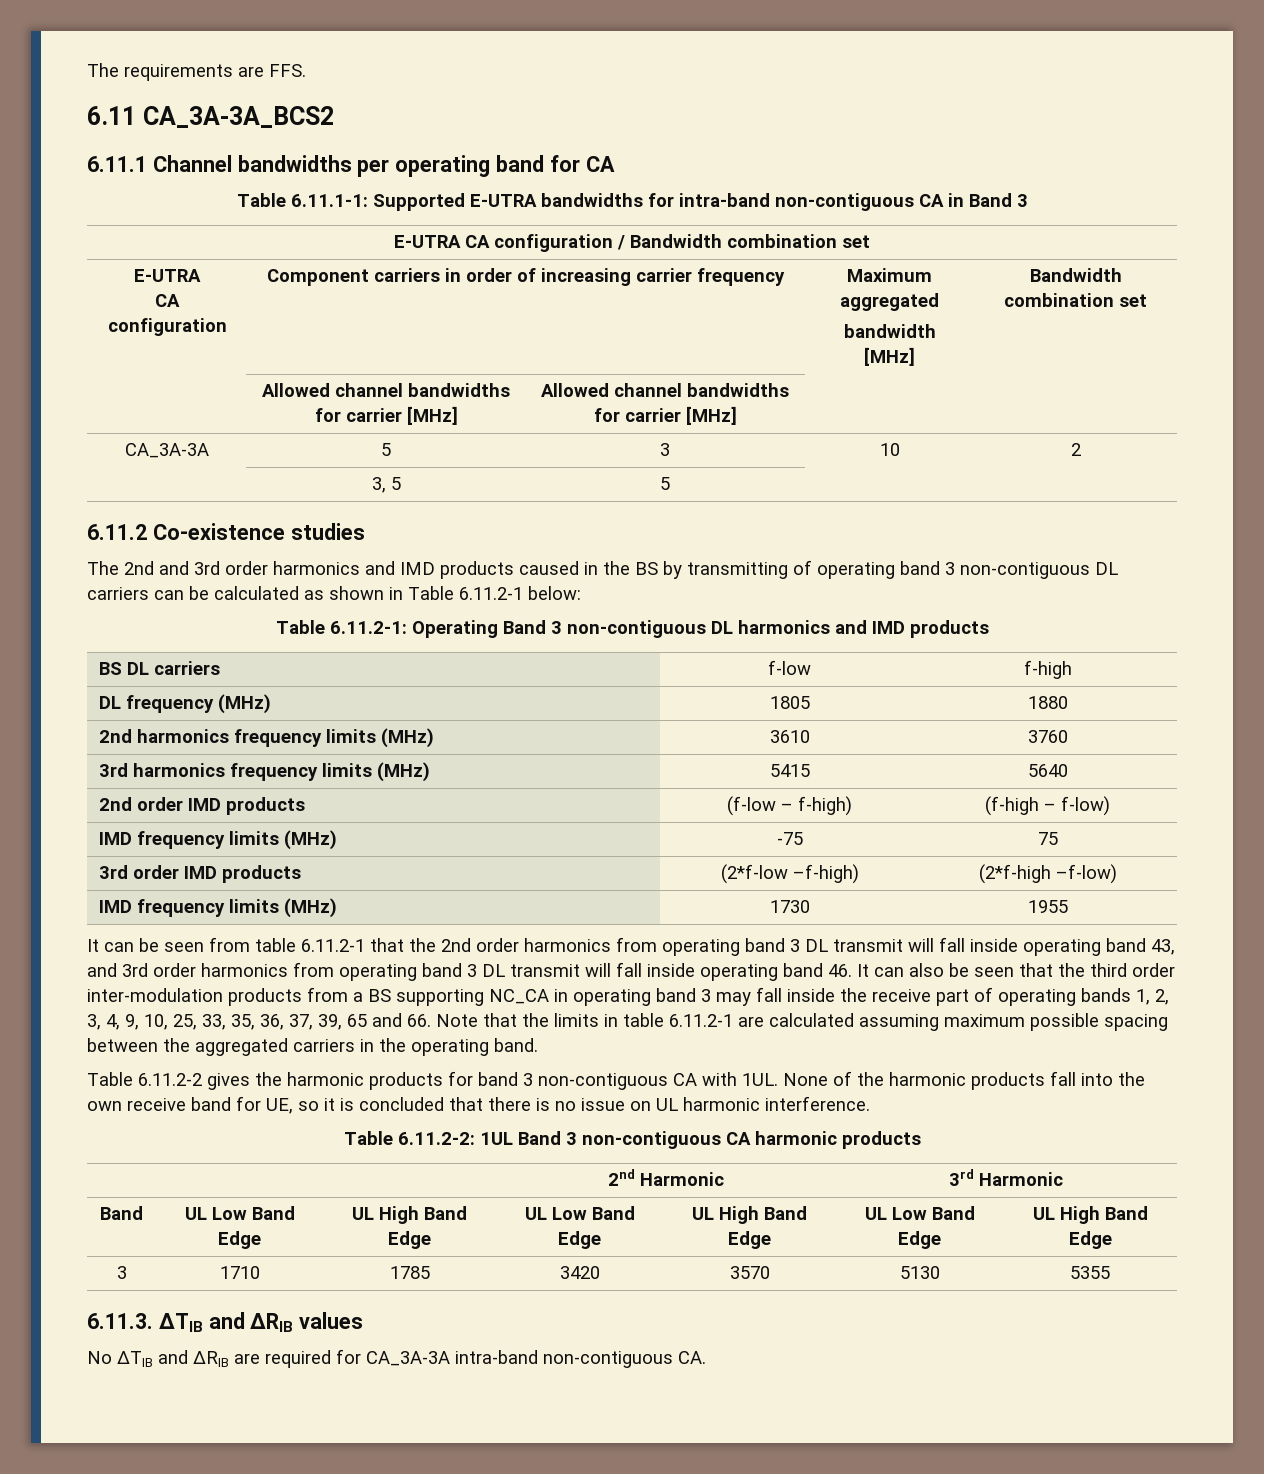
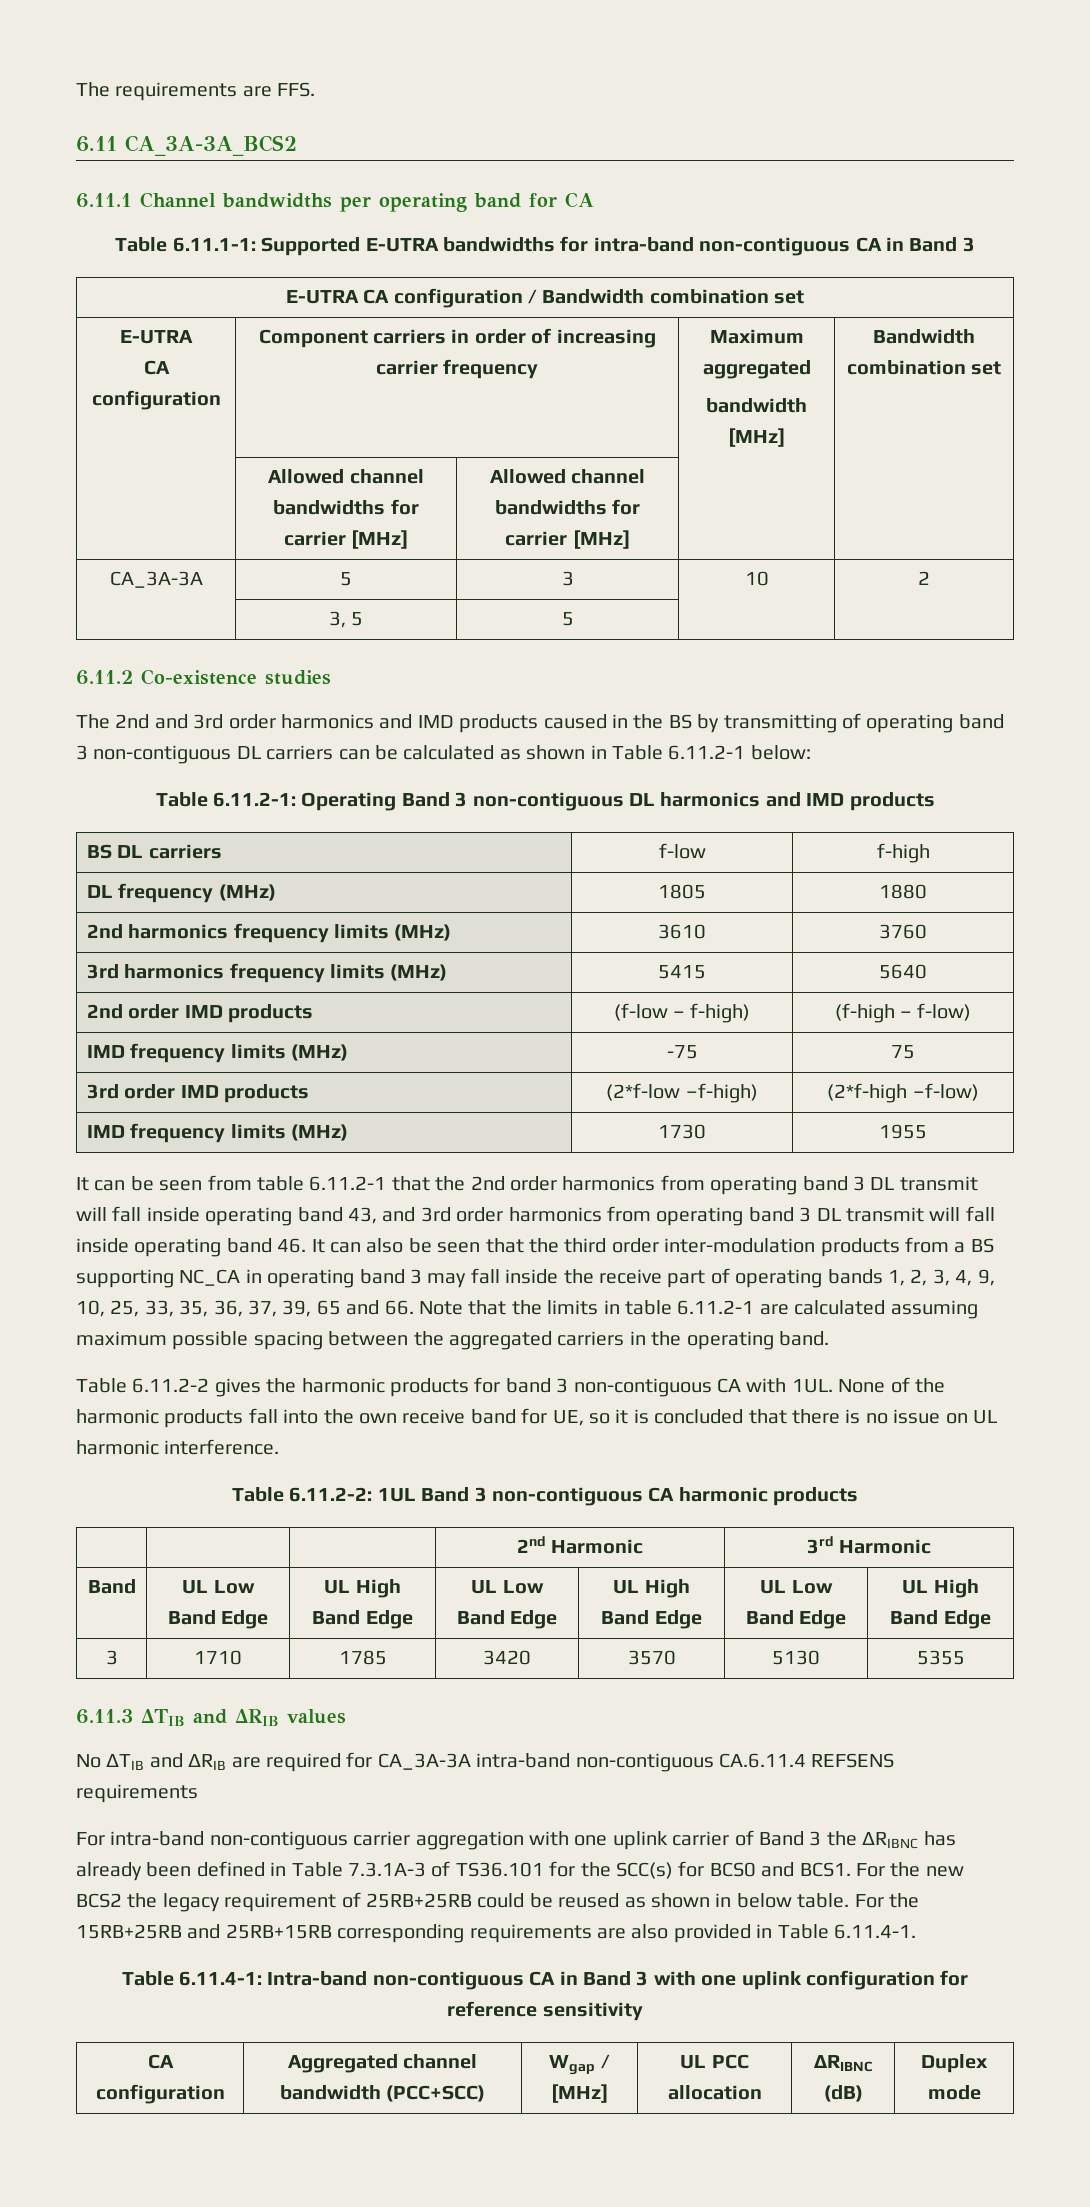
[87,1313,153,1329] 6.11.3. -> [76,1709,133,1724] 6.11.3
[678,1351,706,1364] CA. -> [718,1753,895,1768] [76,1784,198,1803] [76,1830,956,1850] [76,1861,964,1881] [76,1892,919,1912] [76,1924,916,1943] [121,1970,969,1990] [447,2001,643,2021] [147,2054,174,2069] [95,2084,225,2104] [287,2054,478,2073] [279,2085,486,2102] [549,2054,610,2075] [551,2084,608,2103] [680,2054,749,2069] [667,2085,762,2100] [813,2055,872,2072] [823,2085,863,2102] [921,2054,988,2073] [927,2085,981,2100] CA.6.11.4 REFSENS requirements // For intra-band non-contiguous carrier aggregation with one uplink carrier of Band 3 the ΔRIBNC has already been defined in Table 7.3.1A-3 of TS36.101 for the SCC(s) for BCS0 and BCS1. For the new BCS2 the legacy requirement of 25RB+25RB could be reused as shown in below table. For the 15RB+25RB and 25RB+15RB corresponding requirements are also provided in Table 6.11.4-1. // Table 6.11.4-1: Intra-band non-contiguous CA in Band 3 with one uplink configuration for reference sensitivity // CA configuration | Aggregated channel bandwidth (PCC+SCC) | Wgap / [MHz] | UL PCC allocation | ΔRIBNC (dB) | Duplex mode

